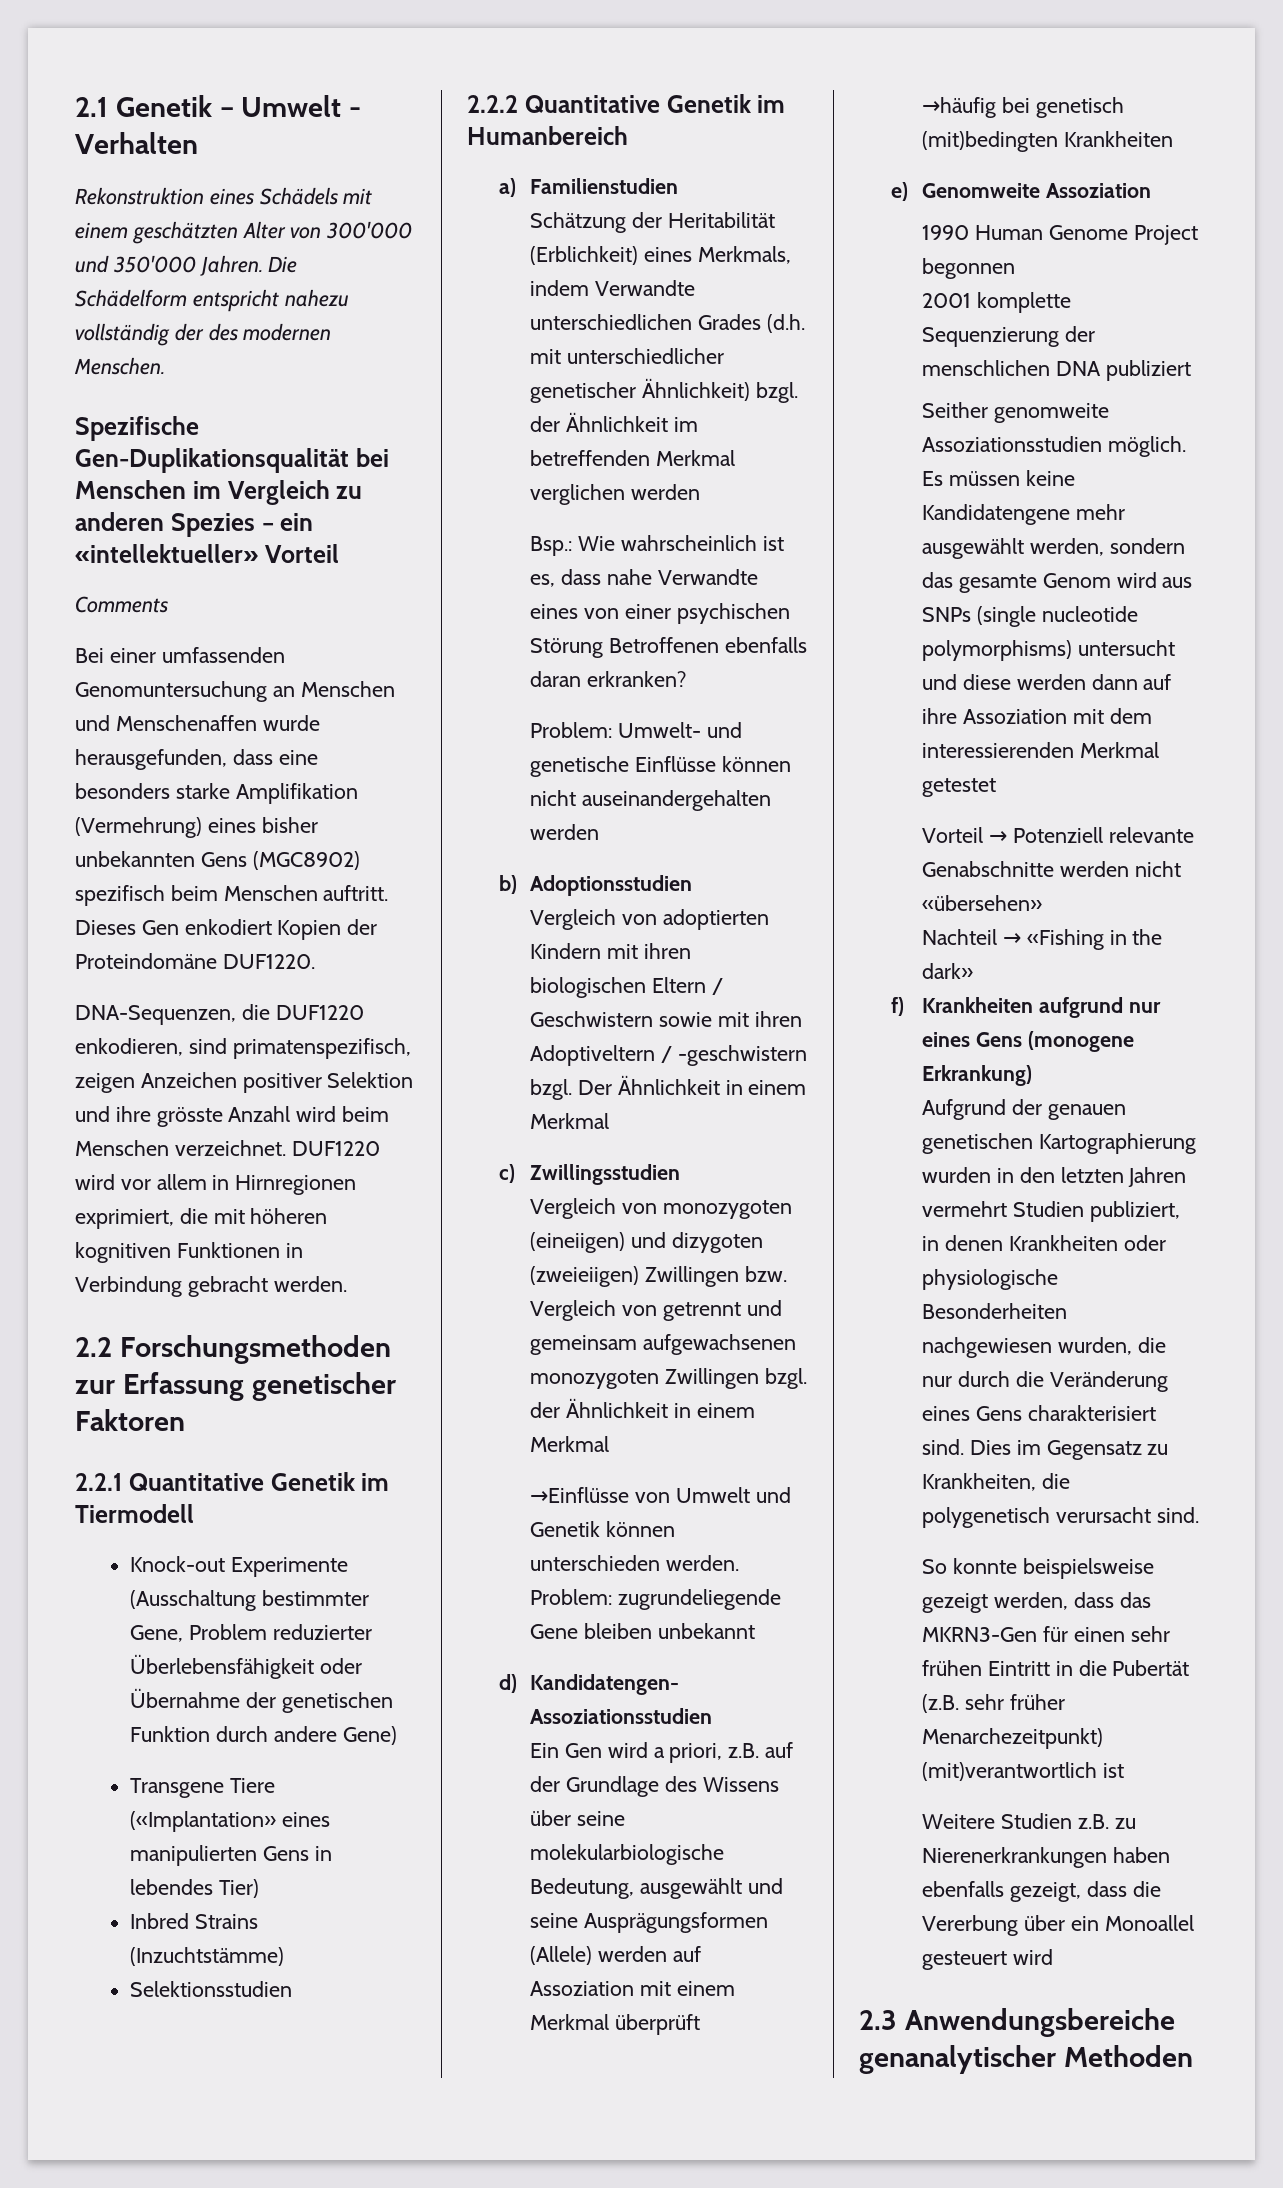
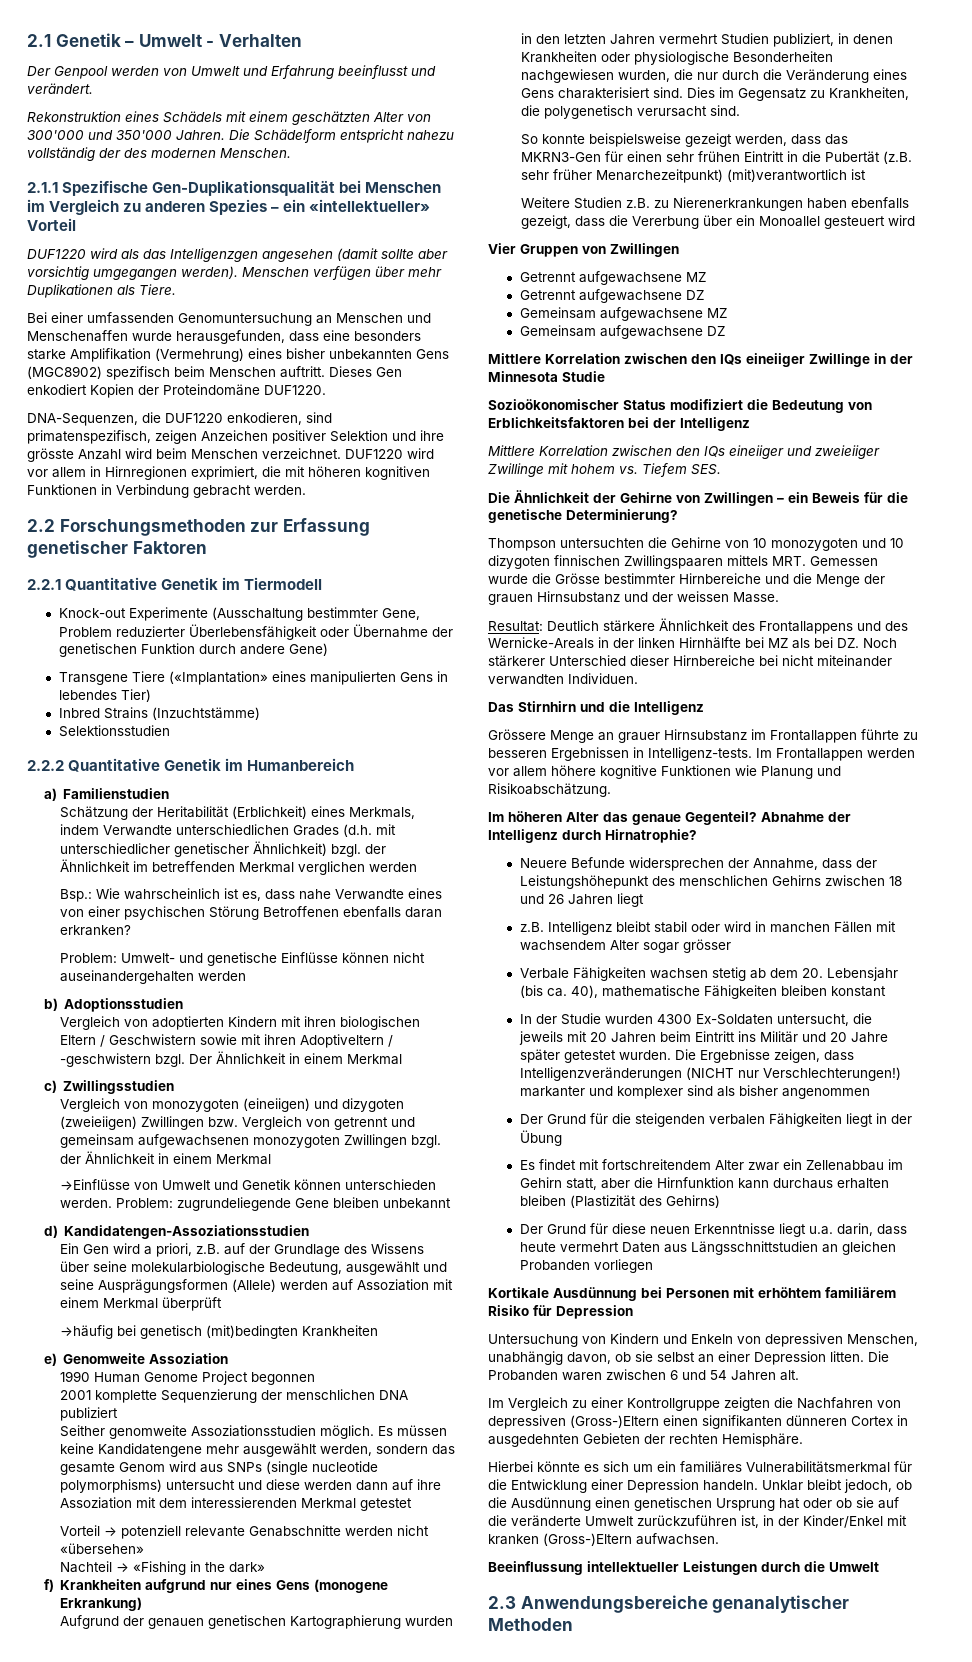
(198, 143) none -> [27,65,436,79] [27,83,93,94] // Der Genpool werden von Umwelt und Erfahrung beeinflusst und verändert.
(165, 366) none -> [27,182,58,193] 2.1.1
[75,596,168,613] Comments -> [27,248,448,262] [27,266,442,280] [27,284,176,298] DUF1220 wird als das Intelligenzgen angesehen (damit sollte aber vorsichtig umgegangen werden). Menschen verfügen über mehr Duplikationen als Tiere.
[1012,827,1103,843] Potenziell -> [121,1525,182,1539] potenziell
(1053, 1957) none -> [488,243,679,257] [519,271,706,285] [519,289,704,303] [519,307,727,321] [519,325,725,339] [488,353,913,367] [488,371,605,382] [488,399,872,413] [488,417,750,431] [488,445,880,459] [488,463,721,477] [488,490,908,506] [488,509,678,523] [488,537,904,551] [488,555,878,569] [488,573,885,587] [488,591,779,605] [488,618,908,634] [488,637,897,649] [488,655,892,667] [488,673,638,685] [488,701,704,715] [488,729,918,743] [488,747,915,761] [488,765,841,779] [488,783,611,797] [488,811,851,825] [488,829,697,843] [519,857,877,871] [519,875,902,889] [519,893,644,907] [519,921,896,935] [519,939,731,953] [519,967,898,981] [519,985,886,999] [519,1013,872,1026] [518,1031,888,1045] [519,1049,854,1063] [519,1067,901,1081] [519,1085,870,1099] [519,1113,912,1127] [519,1130,562,1146] [519,1159,903,1171] [519,1177,889,1190] [519,1195,720,1208] [519,1223,907,1237] [519,1241,896,1255] [519,1259,653,1273] [488,1287,896,1301] [488,1305,633,1319] [488,1333,918,1347] [488,1351,889,1365] [488,1369,799,1381] [488,1397,901,1411] [488,1415,908,1429] [488,1433,803,1447] [488,1461,912,1473] [488,1479,912,1493] [488,1497,899,1511] [488,1515,907,1528] [488,1533,719,1546] [488,1561,879,1575] // Vier Gruppen von Zwillingen // Getrennt aufgewachsene MZ // Getrennt aufgewachsene DZ // Gemeinsam aufgewachsene MZ // Gemeinsam aufgewachsene DZ // Mittlere Korrelation zwischen den IQs eineiiger Zwillinge in der Minnesota Studie // Sozioökonomischer Status modifiziert die Bedeutung von Erblichkeitsfaktoren bei der Intelligenz // Mittlere Korrelation zwischen den IQs eineiiger und zweieiiger Zwillinge mit hohem vs. Tiefem SES. // Die Ähnlichkeit der Gehirne von Zwillingen – ein Beweis für die genetische Determinierung? // Thompson untersuchten die Gehirne von 10 monozygoten und 10 dizygoten finnischen Zwillingspaaren mittels MRT. Gemessen wurde die Grösse bestimmter Hirnbereiche und die Menge der grauen Hirnsubstanz und der weissen Masse. // Resultat: Deutlich stärkere Ähnlichkeit des Frontallappens und des Wernicke-Areals in der linken Hirnhälfte bei MZ als bei DZ. Noch stärkerer Unterschied dieser Hirnbereiche bei nicht miteinander verwandten Individuen. // Das Stirnhirn und die Intelligenz // Grössere Menge an grauer Hirnsubstanz im Frontallappen führte zu besseren Ergebnissen in Intelligenz-tests. Im Frontallappen werden vor allem höhere kognitive Funktionen wie Planung und Risikoabschätzung. // Im höheren Alter das genaue Gegenteil? Abnahme der Intelligenz durch Hirnatrophie? // Neuere Befunde widersprechen der Annahme, dass der Leistungshöhepunkt des menschlichen Gehirns zwischen 18 und 26 Jahren liegt // z.B. Intelligenz bleibt stabil oder wird in manchen Fällen mit wachsendem Alter sogar grösser // Verbale Fähigkeiten wachsen stetig ab dem 20. Lebensjahr (bis ca. 40), mathematische Fähigkeiten bleiben konstant // In der Studie wurden 4300 Ex-Soldaten untersucht, die jeweils mit 20 Jahren beim Eintritt ins Militär und 20 Jahre später getestet wurden. Die Ergebnisse zeigen, dass Intelligenzveränderungen (NICHT nur Verschlechterungen!) markanter und komplexer sind als bisher angenommen // Der Grund für die steigenden verbalen Fähigkeiten liegt in der Übung // Es findet mit fortschreitendem Alter zwar ein Zellenabbau im Gehirn statt, aber die Hirnfunktion kann durchaus erhalten bleiben (Plastizität des Gehirns) // Der Grund für diese neuen Erkenntnisse liegt u.a. darin, dass heute vermehrt Daten aus Längsschnittstudien an gleichen Probanden vorliegen // Kortikale Ausdünnung bei Personen mit erhöhtem familiärem Risiko für Depression // Untersuchung von Kindern und Enkeln von depressiven Menschen, unabhängig davon, ob sie selbst an einer Depression litten. Die Probanden waren zwischen 6 und 54 Jahren alt. // Im Vergleich zu einer Kontrollgruppe zeigten die Nachfahren von depressiven (Gross-)Eltern einen signifikanten dünneren Cortex in ausgedehnten Gebieten der rechten Hemisphäre. // Hierbei könnte es sich um ein familiäres Vulnerabilitätsmerkmal für die Entwicklung einer Depression handeln. Unklar bleibt jedoch, ob die Ausdünnung einen genetischen Ursprung hat oder ob sie auf die veränderte Umwelt zurückzuführen ist, in der Kinder/Enkel mit kranken (Gross-)Eltern aufwachsen. // Beeinflussung intellektueller Leistungen durch die Umwelt

